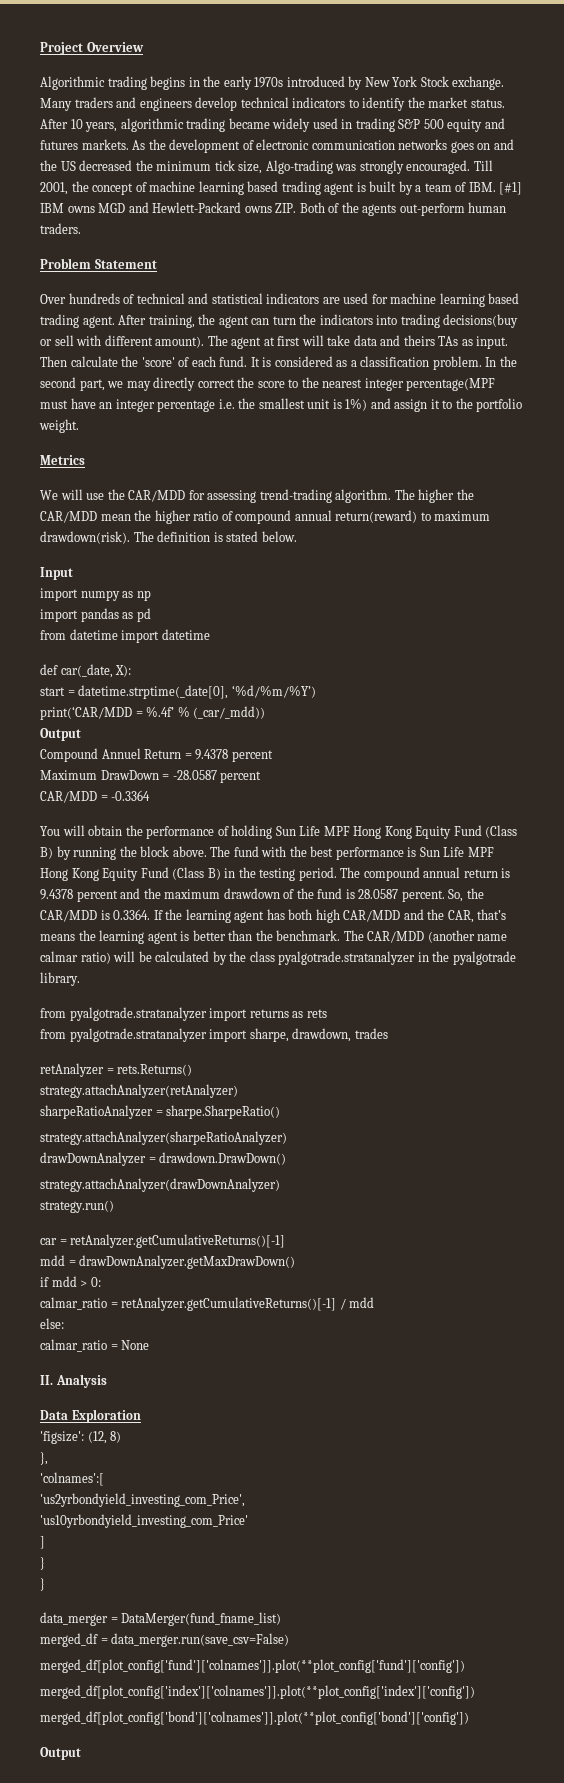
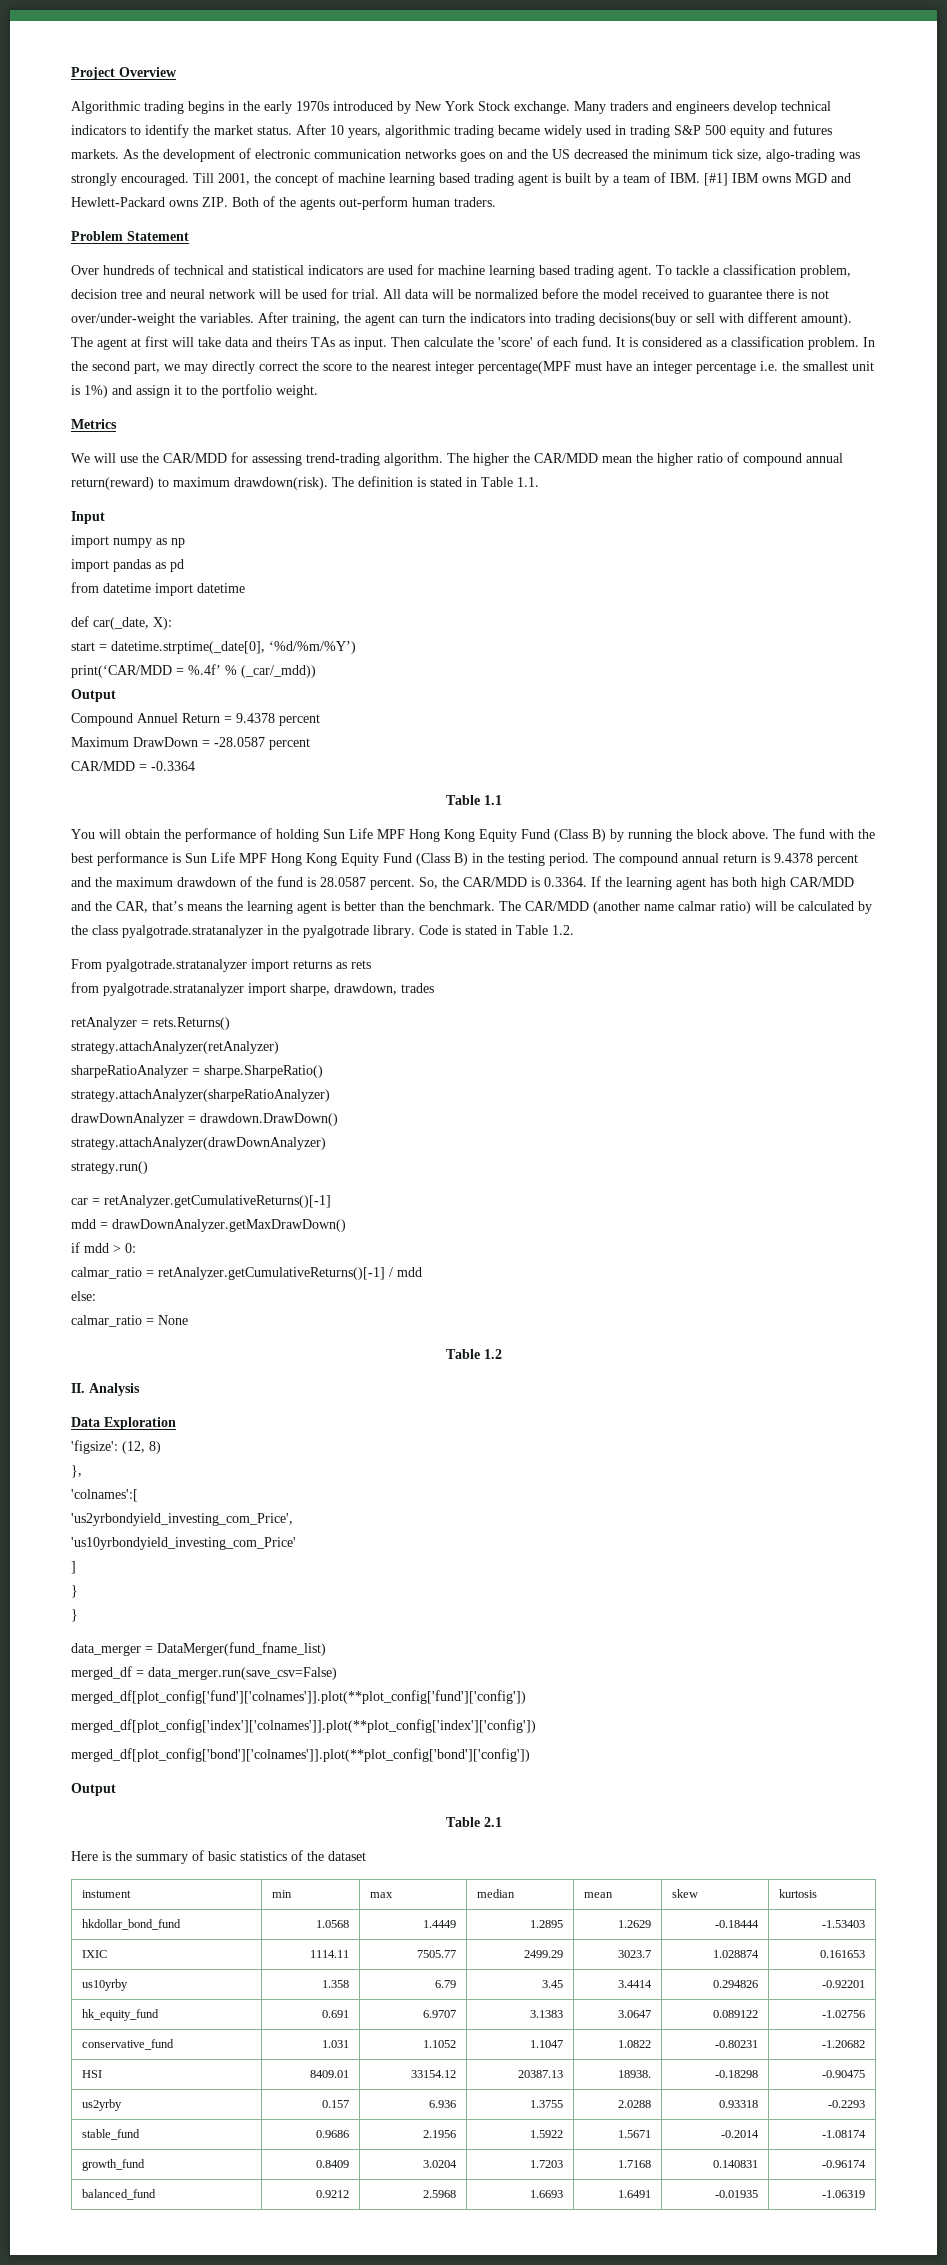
[265,160,333,174] Algo-trading -> [766,149,835,162] algo-trading
(115, 322) none -> [656,264,851,278] [71,288,829,302] [71,313,254,326] To tackle a classification problem, decision tree and neural network will be used for trial. All data will be normalized before the model received to guarantee there is not over/under-weight the variables.
[261,531,297,542] below. -> [466,477,539,487] in Table 1.1.
(151, 795) none -> [445,795,502,805] // Table 1.1
[40,1008,66,1018] // from -> [419,925,574,935] [71,959,102,969] Code is stated in Table 1.2. // From
(150, 1345) none -> [445,1349,502,1359] // Table 1.2
(81, 1753) none -> [445,1817,502,1827] [71,1850,366,1864] [81,1890,131,1898] [271,1890,292,1898] [369,1892,393,1898] [476,1889,515,1898] [583,1892,613,1898] [671,1889,698,1898] [778,1889,817,1898] [81,1919,181,1930] [316,1920,350,1928] [423,1920,457,1928] [530,1920,564,1928] [618,1920,652,1928] [715,1920,760,1928] [822,1920,866,1928] [81,1950,107,1958] [310,1950,350,1958] [417,1950,457,1958] [524,1950,564,1958] [618,1950,652,1958] [713,1950,760,1958] [820,1950,866,1958] [81,1979,128,1991] [322,1980,350,1988] [435,1980,457,1988] [542,1980,564,1988] [618,1980,653,1988] [713,1980,759,1988] [822,1980,866,1988] [81,2009,159,2021] [322,2010,350,2018] [423,2010,457,2018] [530,2010,564,2018] [618,2010,652,2018] [713,2010,759,2018] [822,2010,866,2018] [81,2039,174,2050] [322,2040,350,2048] [423,2040,457,2048] [530,2040,564,2048] [618,2040,652,2048] [715,2040,759,2048] [822,2040,866,2048] [81,2070,102,2078] [310,2070,350,2078] [411,2070,457,2078] [518,2070,564,2078] [618,2070,652,2078] [715,2070,759,2078] [822,2070,866,2078] [81,2099,122,2111] [322,2100,350,2108] [429,2100,457,2108] [530,2100,564,2108] [618,2100,652,2108] [719,2100,759,2108] [828,2100,866,2108] [81,2129,140,2140] [316,2130,350,2138] [423,2130,457,2138] [530,2130,564,2138] [618,2130,652,2138] [721,2130,760,2138] [822,2130,867,2138] [81,2159,145,2171] [316,2160,350,2168] [423,2160,458,2168] [530,2160,564,2168] [618,2160,652,2168] [713,2160,759,2168] [822,2160,867,2168] [81,2189,156,2200] [316,2190,350,2198] [423,2190,457,2198] [530,2190,564,2198] [618,2190,652,2198] [715,2190,759,2198] [822,2190,866,2198] // Table 2.1 // Here is the summary of basic statistics of the dataset // instument | min | max | median | mean | skew | kurtosis // hkdollar_bond_fund | 1.0568 | 1.4449 | 1.2895 | 1.2629 | -0.18444 | -1.53403 // IXIC | 1114.11 | 7505.77 | 2499.29 | 3023.7 | 1.028874 | 0.161653 // us10yrby | 1.358 | 6.79 | 3.45 | 3.4414 | 0.294826 | -0.92201 // hk_equity_fund | 0.691 | 6.9707 | 3.1383 | 3.0647 | 0.089122 | -1.02756 // conservative_fund | 1.031 | 1.1052 | 1.1047 | 1.0822 | -0.80231 | -1.20682 // HSI | 8409.01 | 33154.12 | 20387.13 | 18938. | -0.18298 | -0.90475 // us2yrby | 0.157 | 6.936 | 1.3755 | 2.0288 | 0.93318 | -0.2293 // stable_fund | 0.9686 | 2.1956 | 1.5922 | 1.5671 | -0.2014 | -1.08174 // growth_fund | 0.8409 | 3.0204 | 1.7203 | 1.7168 | 0.140831 | -0.96174 // balanced_fund | 0.9212 | 2.5968 | 1.6693 | 1.6491 | -0.01935 | -1.06319

